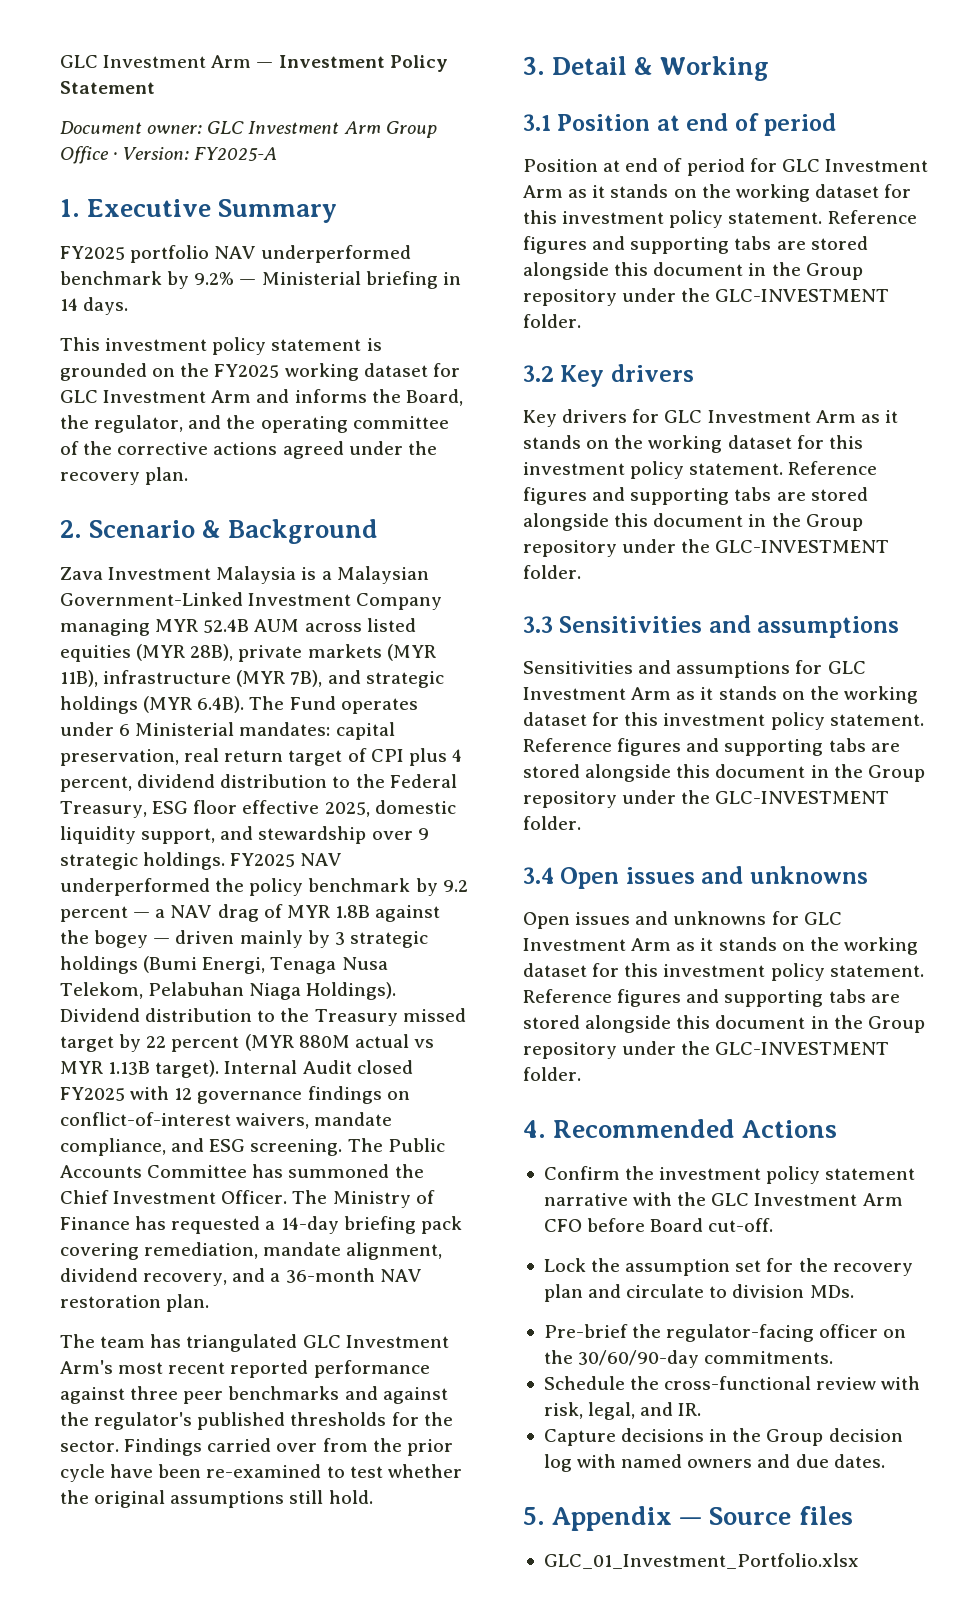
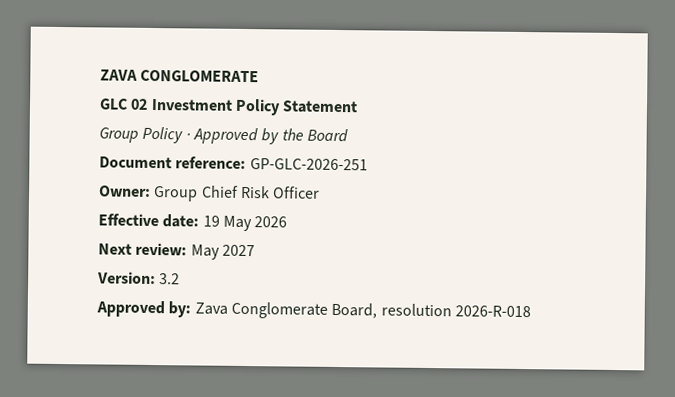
[60,55,274,68] GLC Investment Arm — -> [100,69,260,83] [99,98,149,110] ZAVA CONGLOMERATE // GLC 02
[60,121,437,138] [60,146,278,164] [60,199,338,223] [60,245,412,263] [60,271,461,289] [60,297,129,315] [60,337,382,355] [60,363,460,381] [60,389,463,406] [60,415,449,433] [60,441,437,459] [60,467,189,485] [60,519,379,544] [60,566,429,584] [60,592,443,610] [60,618,416,636] [60,644,436,662] [60,670,444,688] [60,696,418,714] [60,722,395,740] [60,748,462,766] [60,774,457,792] [60,800,456,818] [60,826,429,844] [60,852,343,870] [60,878,468,896] [60,904,441,922] [60,930,428,948] [60,956,388,974] [60,982,397,1000] [60,1008,466,1026] [60,1034,434,1052] [60,1060,413,1078] [60,1086,410,1104] [60,1112,393,1129] [60,1138,445,1156] [60,1164,424,1178] [60,1190,435,1208] [60,1216,462,1234] [60,1242,443,1260] [60,1268,422,1286] [60,1294,210,1312] [60,1334,449,1352] [60,1360,430,1378] [60,1386,448,1404] [60,1412,453,1430] [60,1438,453,1456] [60,1464,462,1482] [60,1490,373,1508] [523,56,770,81] [523,113,837,136] [523,158,928,176] [523,184,912,202] [523,210,917,228] [523,236,868,254] [523,262,863,280] [523,288,890,306] [523,314,581,328] [523,364,694,387] [523,409,898,427] [523,435,863,453] [523,461,878,479] [523,487,868,505] [523,513,863,531] [523,539,890,557] [523,565,581,579] [523,615,900,638] [523,660,866,678] [523,686,918,704] [523,712,924,730] [523,738,900,756] [523,764,925,782] [523,790,890,808] [523,816,581,830] [523,866,868,889] [523,911,842,929] [523,937,918,955] [523,963,924,981] [523,989,900,1007] [523,1015,925,1033] [523,1041,890,1059] [523,1067,581,1081] [523,1119,838,1138] [543,1166,916,1184] [543,1192,903,1206] [543,1218,774,1232] [543,1258,913,1276] [543,1284,854,1302] [543,1324,907,1342] [543,1350,834,1368] [543,1376,921,1390] [543,1402,702,1420] [543,1428,903,1446] [543,1454,885,1472] [523,1506,853,1531] [543,1553,859,1569] Document owner: GLC Investment Arm Group Office · Version: FY2025-A // 1. Executive Summary // FY2025 portfolio NAV underperformed benchmark by 9.2% — Ministerial briefing in 14 days. // This investment policy statement is grounded on the FY2025 working dataset for GLC Investment Arm and informs the Board, the regulator, and the operating committee of the corrective actions agreed under the recovery plan. // 2. Scenario & Background // Zava Investment Malaysia is a Malaysian Government-Linked Investment Company managing MYR 52.4B AUM across listed equities (MYR 28B), private markets (MYR 11B), infrastructure (MYR 7B), and strategic holdings (MYR 6.4B). The Fund operates under 6 Ministerial mandates: capital preservation, real return target of CPI plus 4 percent, dividend distribution to the Federal Treasury, ESG floor effective 2025, domestic liquidity support, and stewardship over 9 strategic holdings. FY2025 NAV underperformed the policy benchmark by 9.2 percent — a NAV drag of MYR 1.8B against the bogey — driven mainly by 3 strategic holdings (Bumi Energi, Tenaga Nusa Telekom, Pelabuhan Niaga Holdings). Dividend distribution to the Treasury missed target by 22 percent (MYR 880M actual vs MYR 1.13B target). Internal Audit closed FY2025 with 12 governance findings on conflict-of-interest waivers, mandate compliance, and ESG screening. The Public Accounts Committee has summoned the Chief Investment Officer. The Ministry of Finance has requested a 14-day briefing pack covering remediation, mandate alignment, dividend recovery, and a 36-month NAV restoration plan. // The team has triangulated GLC Investment Arm's most recent reported performance against three peer benchmarks and against the regulator's published thresholds for the sector. Findings carried over from the prior cycle have been re-examined to test whether the original assumptions still hold. // 3. Detail & Working // 3.1 Position at end of period // Position at end of period for GLC Investment Arm as it stands on the working dataset for this investment policy statement. Reference figures and supporting tabs are stored alongside this document in the Group repository under the GLC-INVESTMENT folder. // 3.2 Key drivers // Key drivers for GLC Investment Arm as it stands on the working dataset for this investment policy statement. Reference figures and supporting tabs are stored alongside this document in the Group repository under the GLC-INVESTMENT folder. // 3.3 Sensitivities and assumptions // Sensitivities and assumptions for GLC Investment Arm as it stands on the working dataset for this investment policy statement. Reference figures and supporting tabs are stored alongside this document in the Group repository under the GLC-INVESTMENT folder. // 3.4 Open issues and unknowns // Open issues and unknowns for GLC Investment Arm as it stands on the working dataset for this investment policy statement. Reference figures and supporting tabs are stored alongside this document in the Group repository under the GLC-INVESTMENT folder. // 4. Recommended Actions // Confirm the investment policy statement narrative with the GLC Investment Arm CFO before Board cut-off. // Lock the assumption set for the recovery plan and circulate to division MDs. // Pre-brief the regulator-facing officer on the 30/60/90-day commitments. // Schedule the cross-functional review with risk, legal, and IR. // Capture decisions in the Group decision log with named owners and due dates. // 5. Appendix — Source files // GLC_01_Investment_Portfolio.xlsx -> [99,126,348,145] [99,156,368,171] [99,185,321,202] [98,213,288,232] [98,242,255,260] [97,271,181,285] [96,300,531,319] Group Policy · Approved by the Board // Document reference: GP-GLC-2026-251 // Owner: Group Chief Risk Officer // Effective date: 19 May 2026 // Next review: May 2027 // Version: 3.2 // Approved by: Zava Conglomerate Board, resolution 2026-R-018

